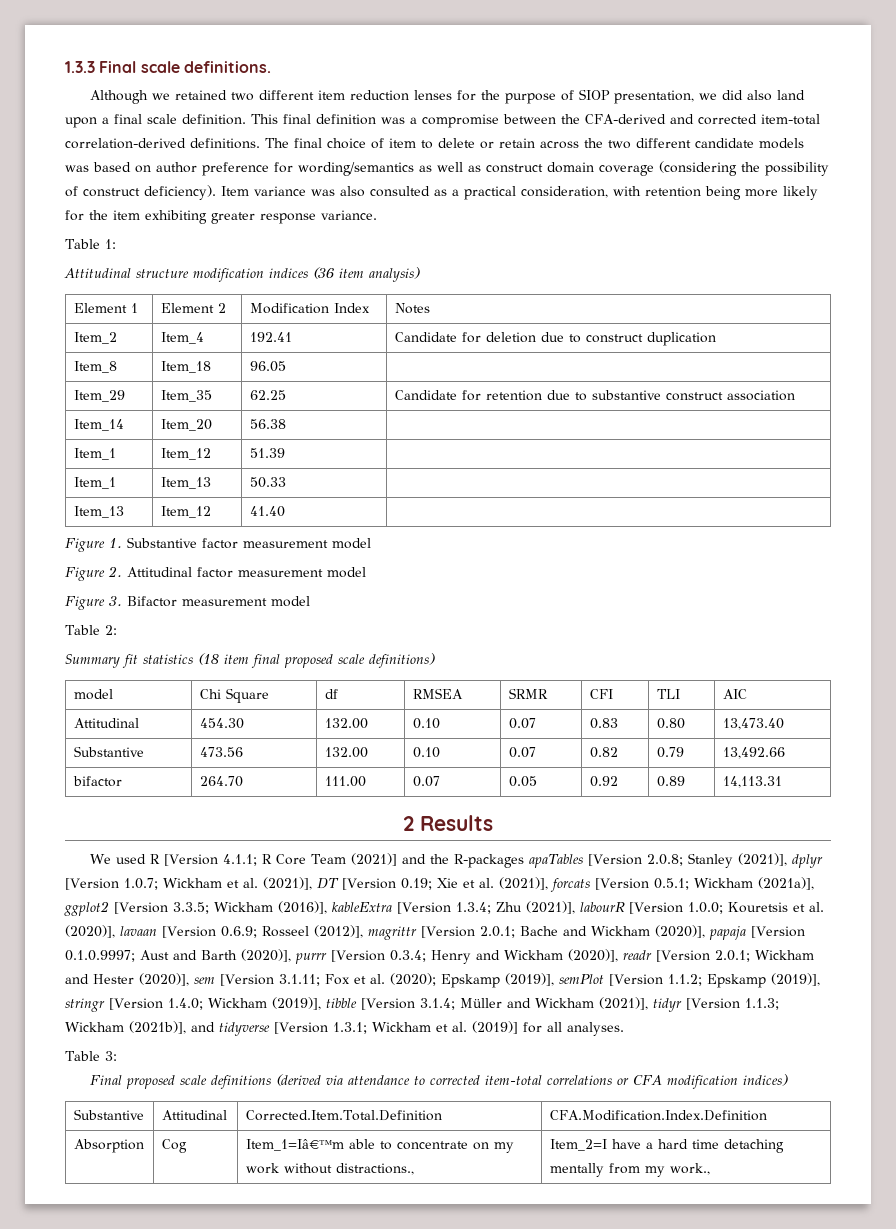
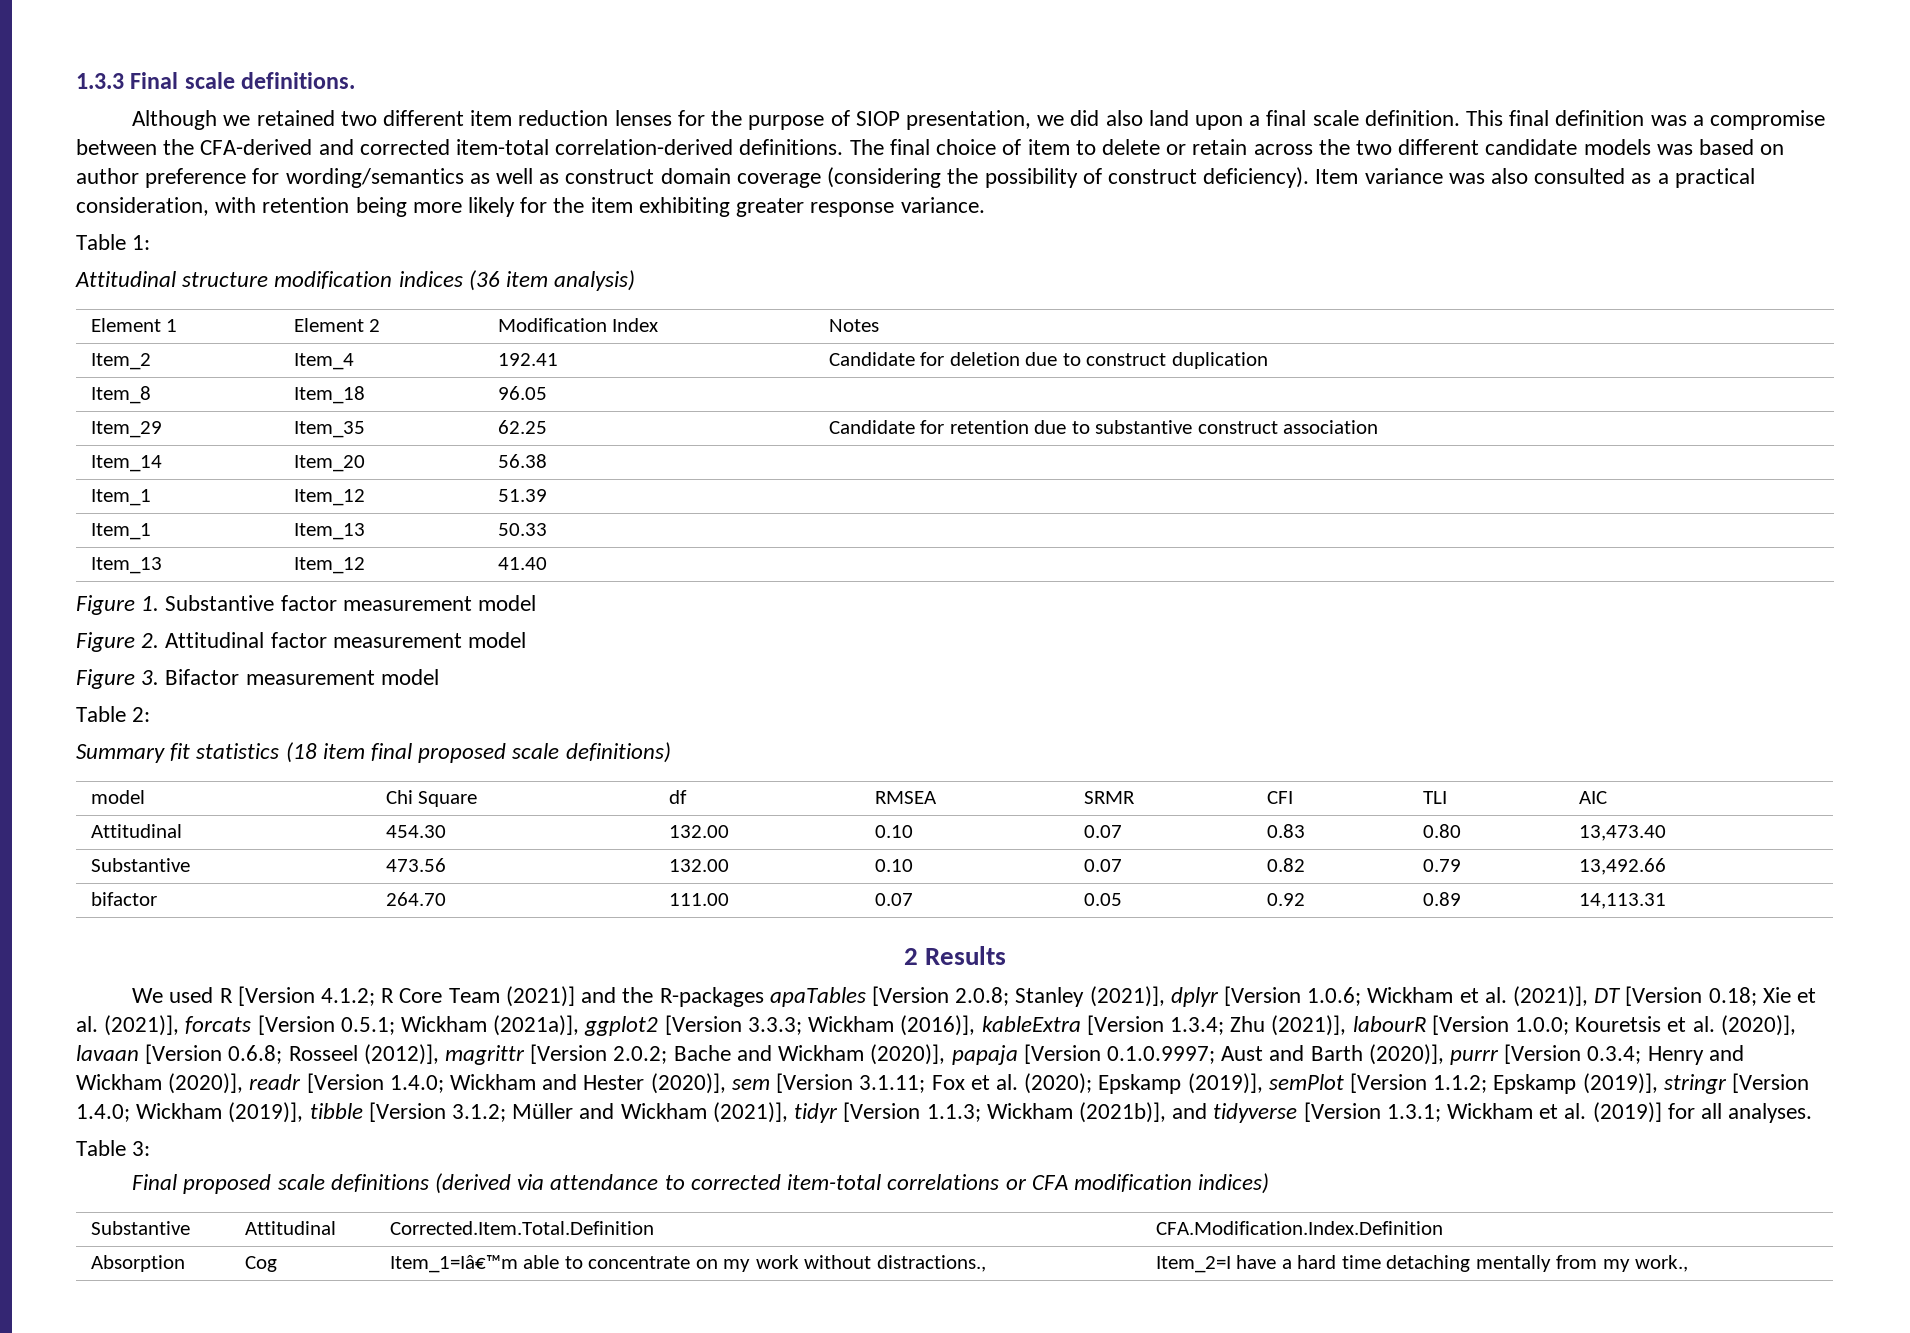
[223,854,258,866] 4.1.1; -> [321,988,376,1006] 4.1.2;
[123,878,158,890] 1.0.7; -> [1307,987,1362,1006] 1.0.6;
[400,878,432,890] 0.19; -> [1708,987,1757,1006] 0.18;
[172,902,209,914] 3.3.5; -> [747,1017,802,1035] 3.3.3;
[220,926,257,938] 0.6.9; -> [228,1045,283,1064] 0.6.8;
[479,926,515,938] 2.0.1; -> [613,1046,668,1064] 2.0.2;
[714,950,750,962] 2.0.1; -> [389,1075,444,1093] 1.4.0;
[419,998,455,1010] 3.1.4; -> [452,1104,507,1122] 3.1.2;

